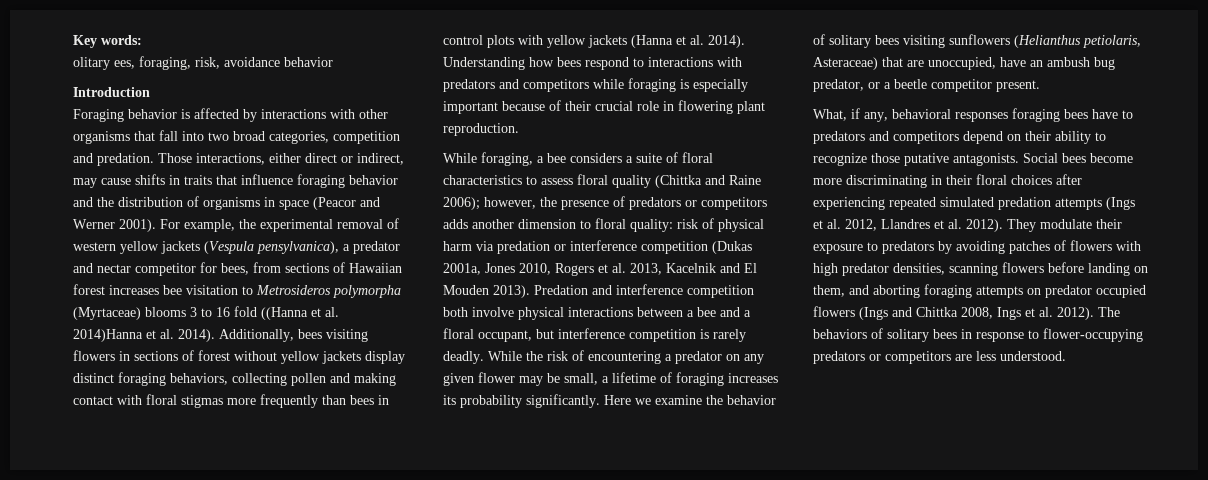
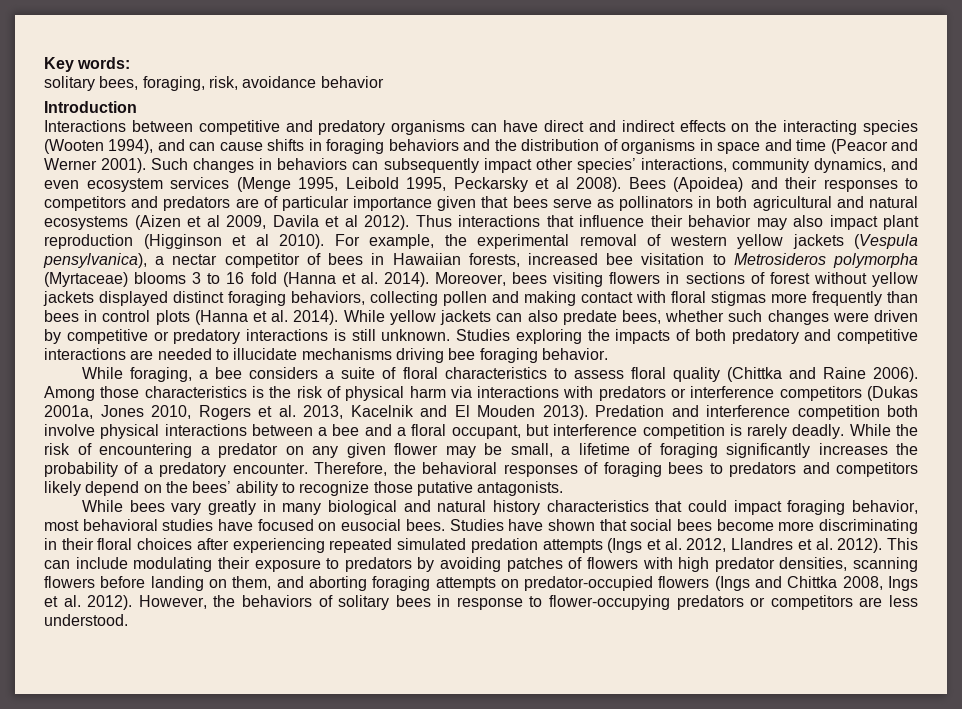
[73,57,135,70] olitary ees, -> [44,76,139,91] solitary bees,
[73,108,388,122] [73,130,400,144] [73,153,404,166] [73,174,398,188] Foraging behavior is affected by interactions with other organisms that fall into two broad categories, competition and predation. Those interactions, either direct or indirect, may cause shifts in traits that influence foraging behavior -> [44,120,919,135] [44,139,459,154] Interactions between competitive and predatory organisms can have direct and indirect effects on the interacting species (Wooten 1994), and can cause shifts in foraging behaviors
(309, 205) none -> [764,139,827,151] and time
(156, 225) none -> [151,158,918,173] [44,177,918,192] [44,196,918,211] [44,215,919,230] [44,234,324,249] Such changes in behaviors can subsequently impact other species’ interactions, community dynamics, and even ecosystem services (Menge 1995, Leibold 1995, Peckarsky et al 2008). Bees (Apoidea) and their responses to competitors and predators are of particular importance given that bees serve as pollinators in both agricultural and natural ecosystems (Aizen et al 2009, Davila et al 2012). Thus interactions that influence their behavior may also impact plant reproduction (Higginson et al 2010).
[353,241,400,254] [73,262,402,276] [73,284,159,295] predator and nectar competitor for bees, from sections of Hawaiian forest increases -> [172,253,598,268] nectar competitor of bees in Hawaiian forests, increased
[261,307,339,320] [73,329,294,342] ((Hanna et al. 2014)Hanna et al. 2014). Additionally, -> [282,272,507,287] (Hanna et al. 2014). Moreover,
[365,351,405,364] display -> [99,291,168,306] displayed
[518,35,745,48] [443,57,742,70] [443,78,748,92] [443,100,765,114] [443,123,519,136] with yellow jackets (Hanna et al. 2014). Understanding how bees respond to interactions with predators and competitors while foraging is especially important because of their crucial role in flowering plant reproduction. -> [194,310,919,325] [44,329,918,344] [44,348,608,363] (Hanna et al. 2014). While yellow jackets can also predate bees, whether such changes were driven by competitive or predatory interactions is still unknown. Studies exploring the impacts of both predatory and competitive interactions are needed to illucidate mechanisms driving bee foraging behavior.
[443,196,767,210] [443,218,673,232] 2006); however, the presence of predators or competitors adds another dimension to floral quality: -> [873,367,919,382] [44,386,292,401] 2006). Among those characteristics is the
[497,241,550,254] predation -> [477,386,666,401] interactions with predators
[641,241,708,254] competition -> [779,386,862,401] competitors
[728,373,778,383] [443,394,776,408] [813,34,1141,48] [813,57,1115,70] [813,79,1040,92] [813,108,888,122] increases its probability significantly. Here we examine the behavior of solitary bees visiting sunflowers (Helianthus petiolaris, Asteraceae) that are unoccupied, have an ambush bug predator, or a beetle competitor present. // What, if any, -> [726,443,918,458] [44,462,416,477] significantly increases the probability of a predatory encounter. Therefore, the
(1008, 117) none -> [584,462,599,474] of
[1092,109,1118,119] have -> (704, 468) none
(959, 137) none -> [44,481,81,496] likely
[1025,131,1051,141] their -> [165,481,232,493] the bees’
[1023,153,1058,163] Social -> [82,500,918,515] [44,519,673,531] // While bees vary greatly in many biological and natural history characteristics that could impact foraging behavior, most behavioral studies have focused on eusocial bees. Studies have shown that social
[1007,219,1092,232] They modulate -> [886,538,918,550] [44,557,213,572] This can include modulating
[1045,285,1146,298] predator occupied -> [524,576,654,591] predator-occupied
[1098,307,1120,317] The -> [138,595,236,609] However, the

